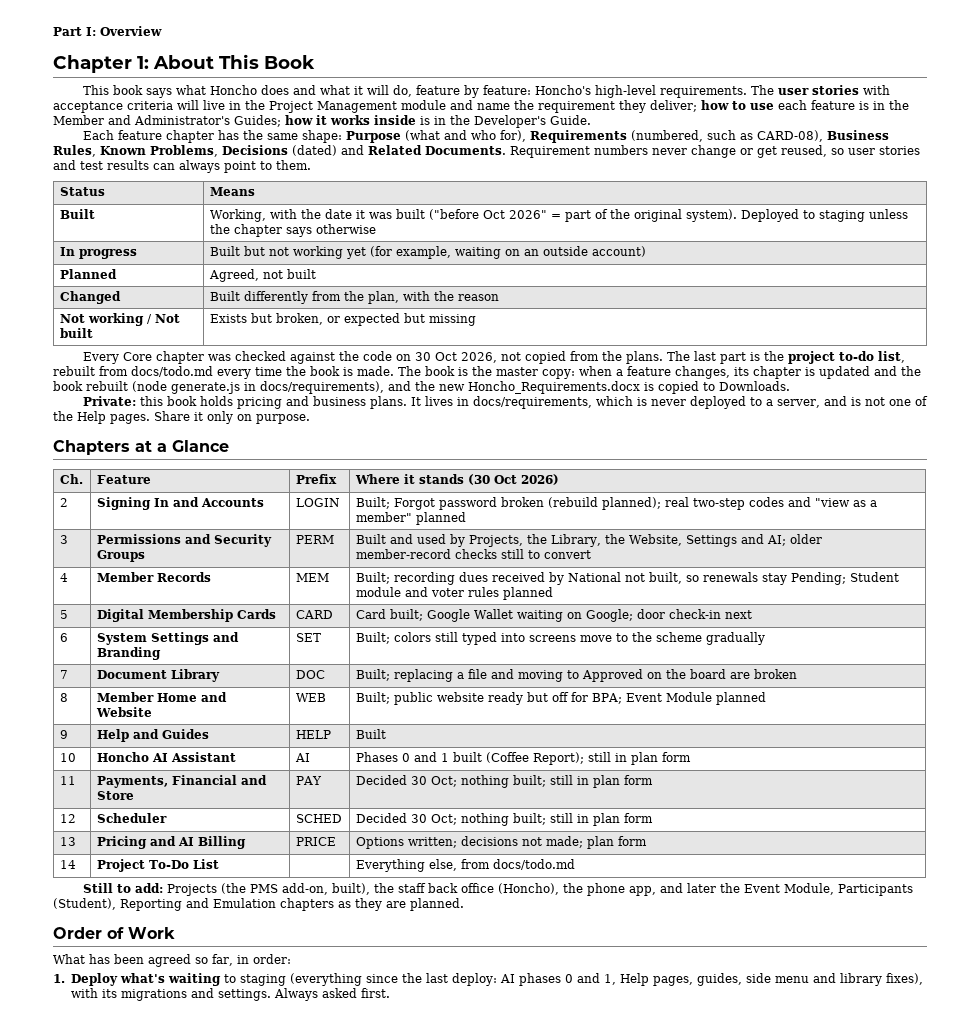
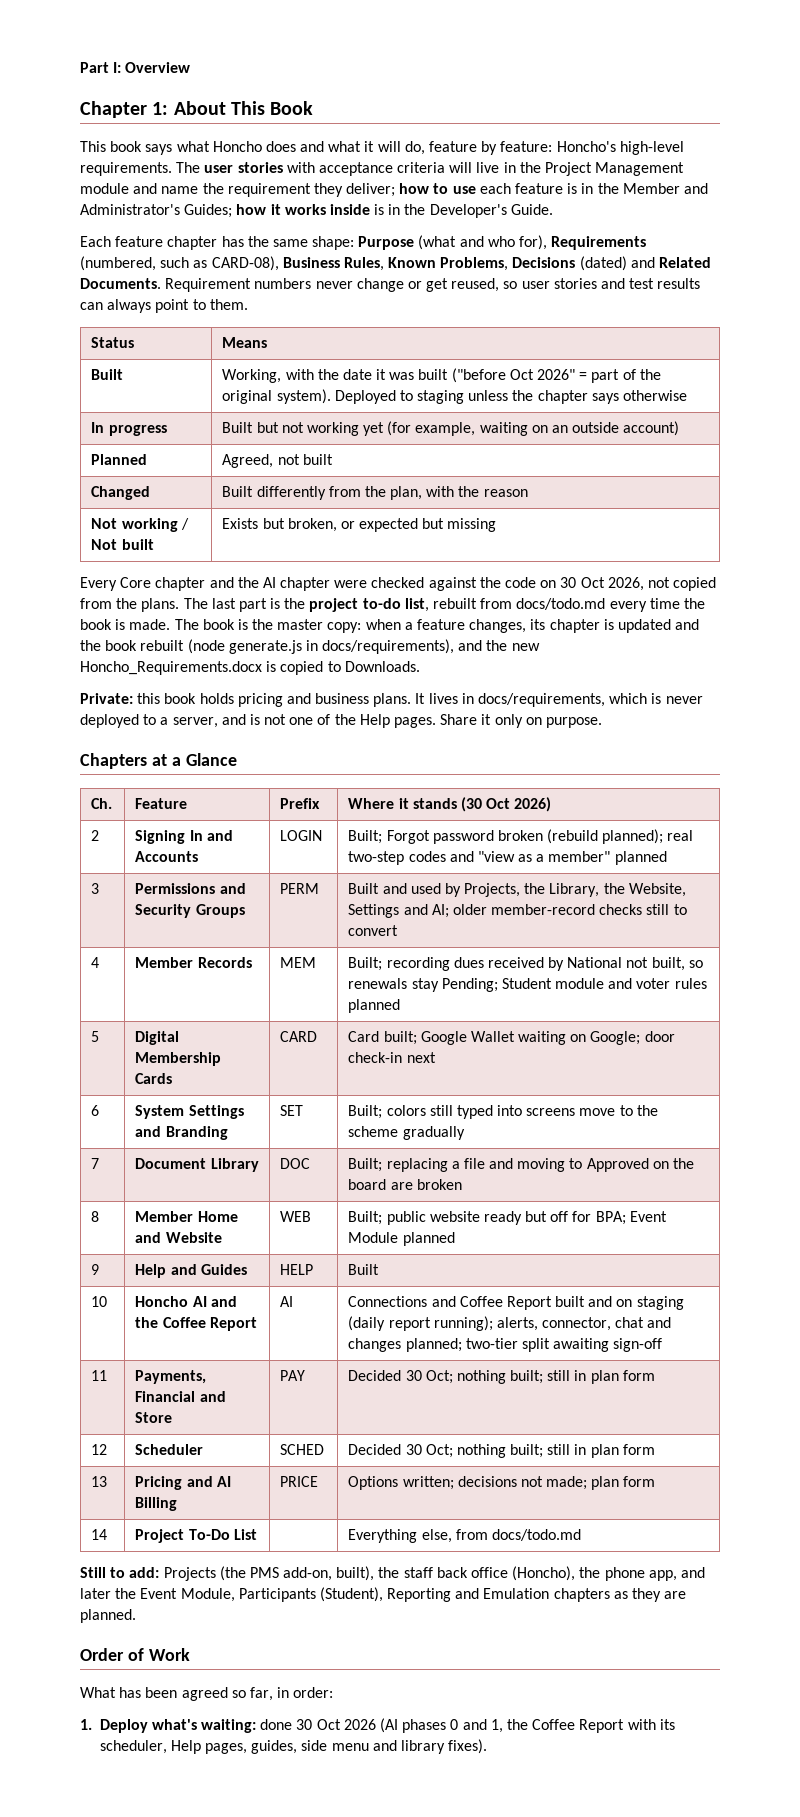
[207,354,231,361] was -> [209,577,368,591] and the AI chapter were
[170,752,236,762] [294,753,310,762] [355,752,691,765] Assistant | AI | Phases 0 and 1 built (Coffee Report); still in plan form -> [210,1296,237,1307] [135,1317,257,1331] [280,1296,294,1307] [348,1296,684,1310] [348,1316,672,1331] [348,1338,663,1352] and the Coffee Report | AI | Connections and Coffee Report built and on staging (daily report running); alerts, connector, chat and changes planned; two-tier split awaiting sign-off
[167,973,616,986] waiting to staging (everything since the last deploy: AI phases 0 and 1, -> [201,1718,675,1733] [99,1740,167,1754] waiting: done 30 Oct 2026 (AI phases 0 and 1, the Coffee Report with its scheduler,
[885,973,923,985] [70,988,390,1001] fixes), with its migrations and settings. Always asked first. -> [448,1739,488,1754] fixes).

